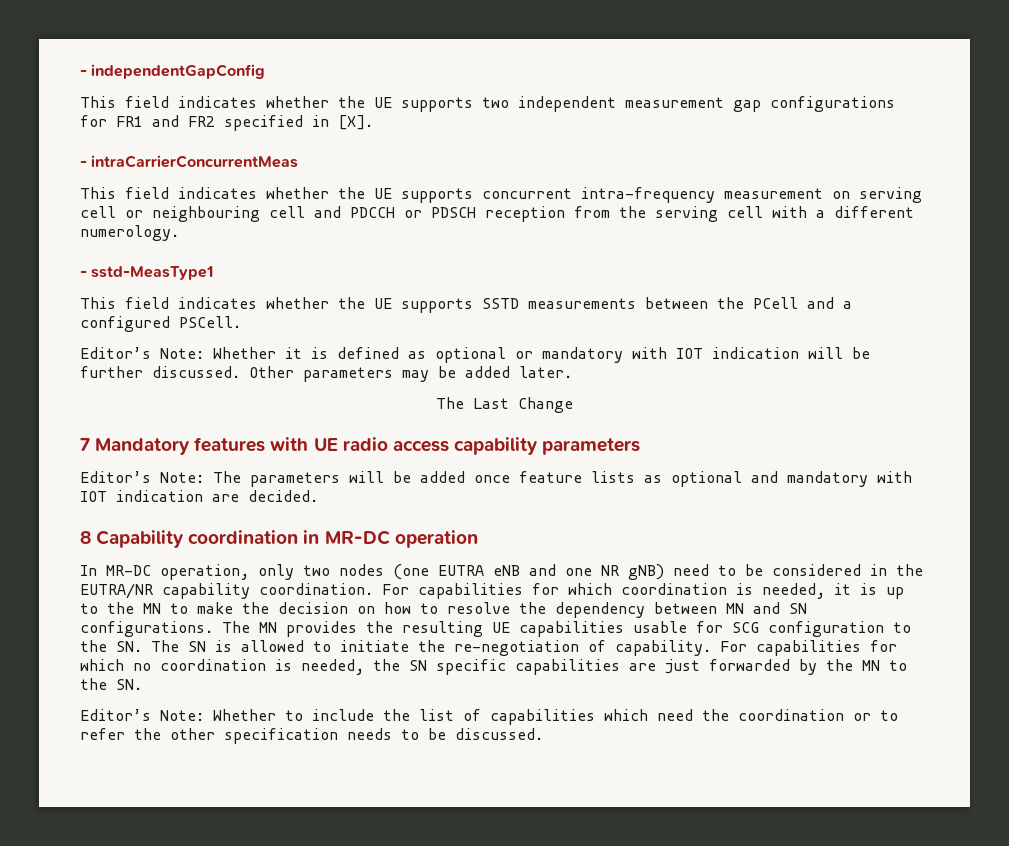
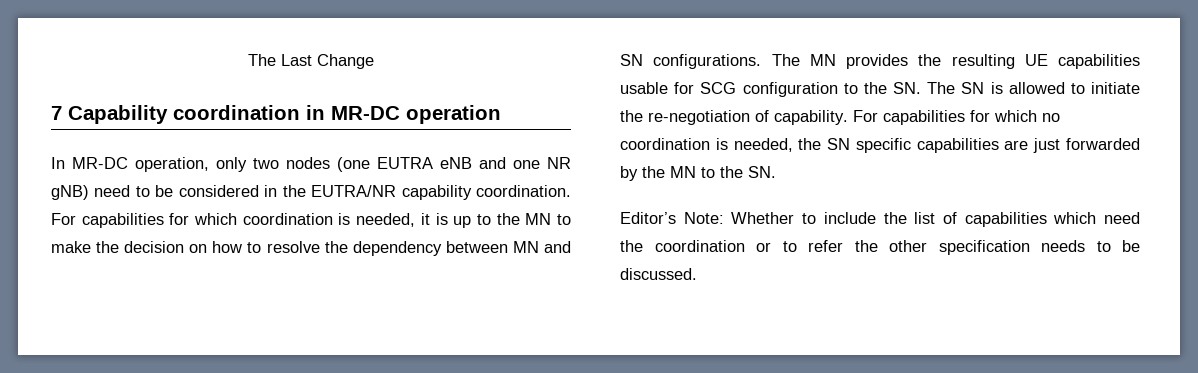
[80,64,266,79] [80,96,895,112] [80,115,373,131] [80,155,299,168] [80,187,922,203] [80,206,914,222] [80,225,179,241] [80,266,215,280] [80,297,852,313] [80,316,241,332] [80,347,870,363] [80,366,572,382] [436,397,573,413] [80,437,641,455] [80,471,912,487] [80,490,318,502] [80,531,91,544] - independentGapConfig // This field indicates whether the UE supports two independent measurement gap configurations for FR1 and FR2 specified in [X]. // - intraCarrierConcurrentMeas // This field indicates whether the UE supports concurrent intra-frequency measurement on serving cell or neighbouring cell and PDCCH or PDSCH reception from the serving cell with a different numerology. // - sstd-MeasType1 // This field indicates whether the UE supports SSTD measurements between the PCell and a configured PSCell. // Editor’s Note: Whether it is defined as optional or mandatory with IOT indication will be further discussed. Other parameters may be added later. // The Last Change // 7 Mandatory features with UE radio access capability parameters // Editor’s Note: The parameters will be added once feature lists as optional and mandatory with IOT indication are decided. // 8 -> [248,54,374,69] [51,106,62,120] The Last Change // 7

